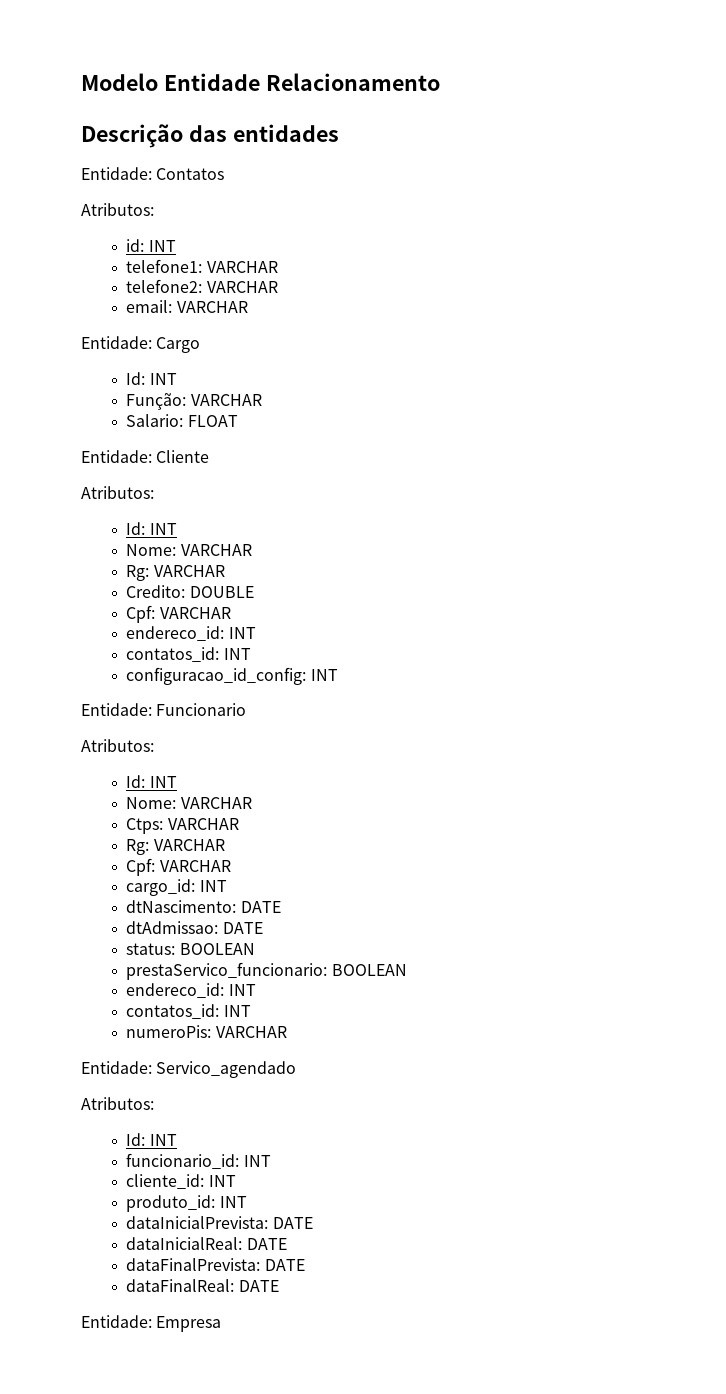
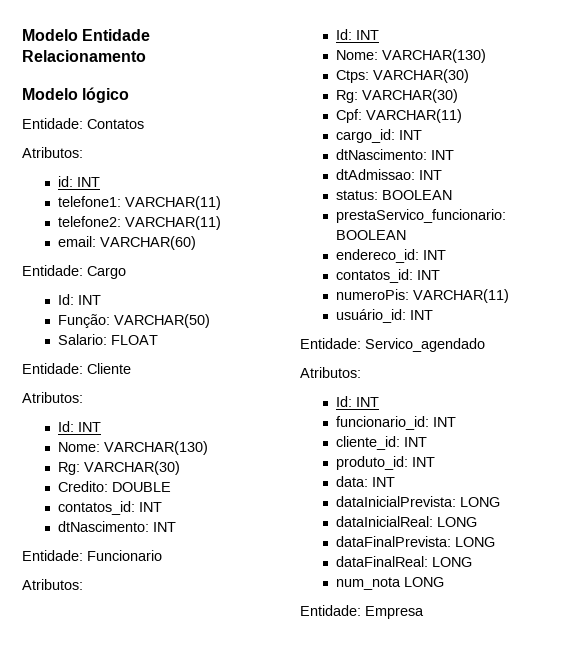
[81,124,339,148] Descrição das entidades -> [22,87,130,103] Modelo lógico
[206,261,278,273] VARCHAR -> [125,196,222,210] VARCHAR(11)
[206,281,278,293] VARCHAR -> [125,216,222,230] VARCHAR(11)
[176,301,248,313] VARCHAR -> [100,236,197,250] VARCHAR(60)
[190,394,262,406] VARCHAR -> [114,314,211,328] VARCHAR(50)
[180,544,252,556] [126,565,225,581] VARCHAR // Rg: VARCHAR -> [104,441,209,455] [58,461,181,475] VARCHAR(130) // Rg: VARCHAR(30)
[126,605,231,623] [126,626,256,641] [126,647,251,662] [126,667,307,685] // Cpf: VARCHAR // endereco_id: INT // contatos_id: INT // configuracao_id_config: -> [58,501,163,515] [58,521,150,532] // contatos_id: INT // dtNascimento:
[180,797,252,809] VARCHAR -> [382,49,487,63] VARCHAR(130)
[167,818,239,830] [126,839,225,855] [126,858,231,876] VARCHAR // Rg: VARCHAR // Cpf: VARCHAR -> [373,69,470,83] [336,89,459,103] [336,109,463,123] VARCHAR(30) // Rg: VARCHAR(30) // Cpf: VARCHAR(11)
[240,901,281,913] DATE -> [431,150,455,160] INT
[222,922,263,934] DATE -> [419,170,443,180] INT
[215,1026,287,1038] VARCHAR -> [413,289,510,303] [336,309,434,323] VARCHAR(11) // usuário_id: INT
(247, 1202) none -> [336,476,396,487] // data: INT
[272,1217,313,1229] DATE -> [460,497,501,507] LONG
[246,1238,287,1250] DATE -> [437,517,478,527] LONG
[264,1259,305,1271] DATE -> [455,537,496,547] LONG
[238,1280,279,1292] DATE -> [432,557,473,567] [336,577,445,590] LONG // num_nota LONG

